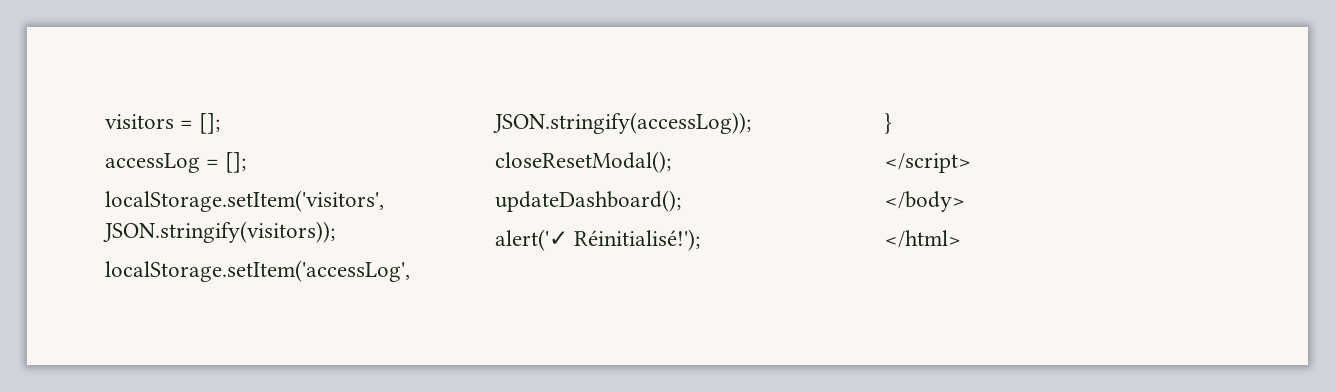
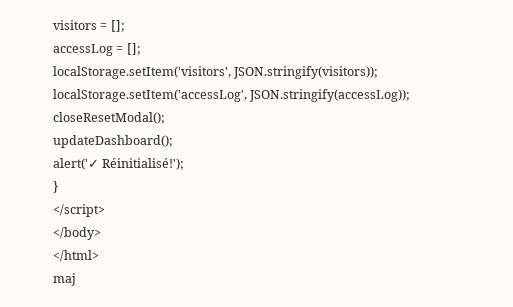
(961, 239) none -> [53,273,76,286] // maj

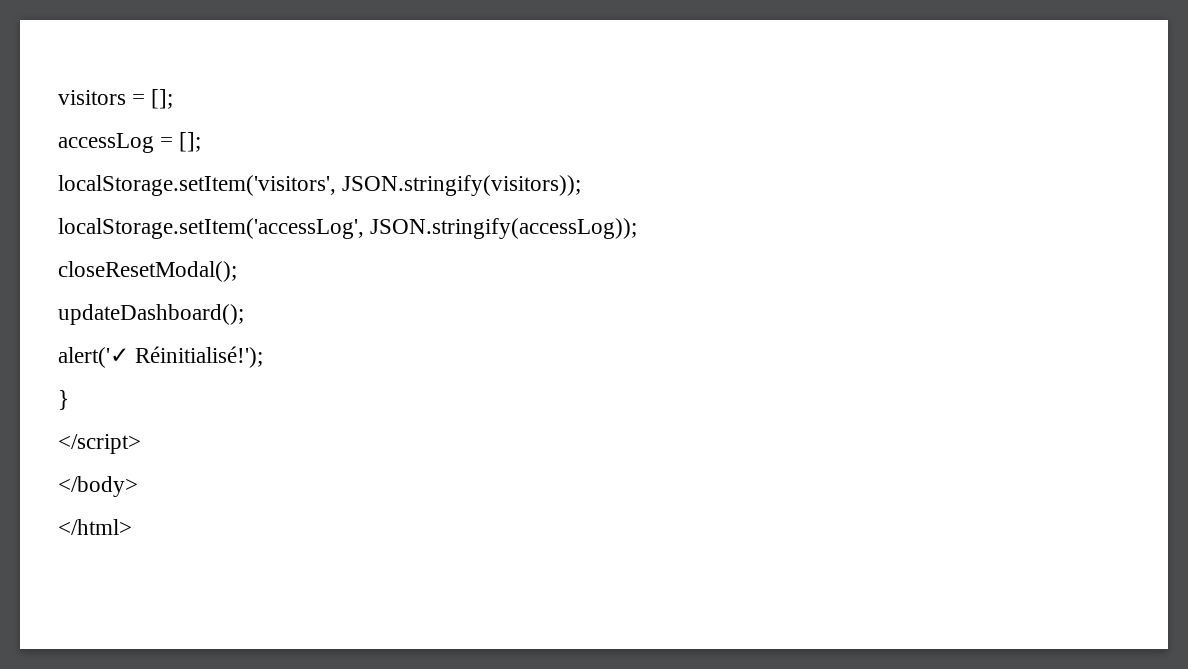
[53,273,76,286] // maj -> (132, 527) none

